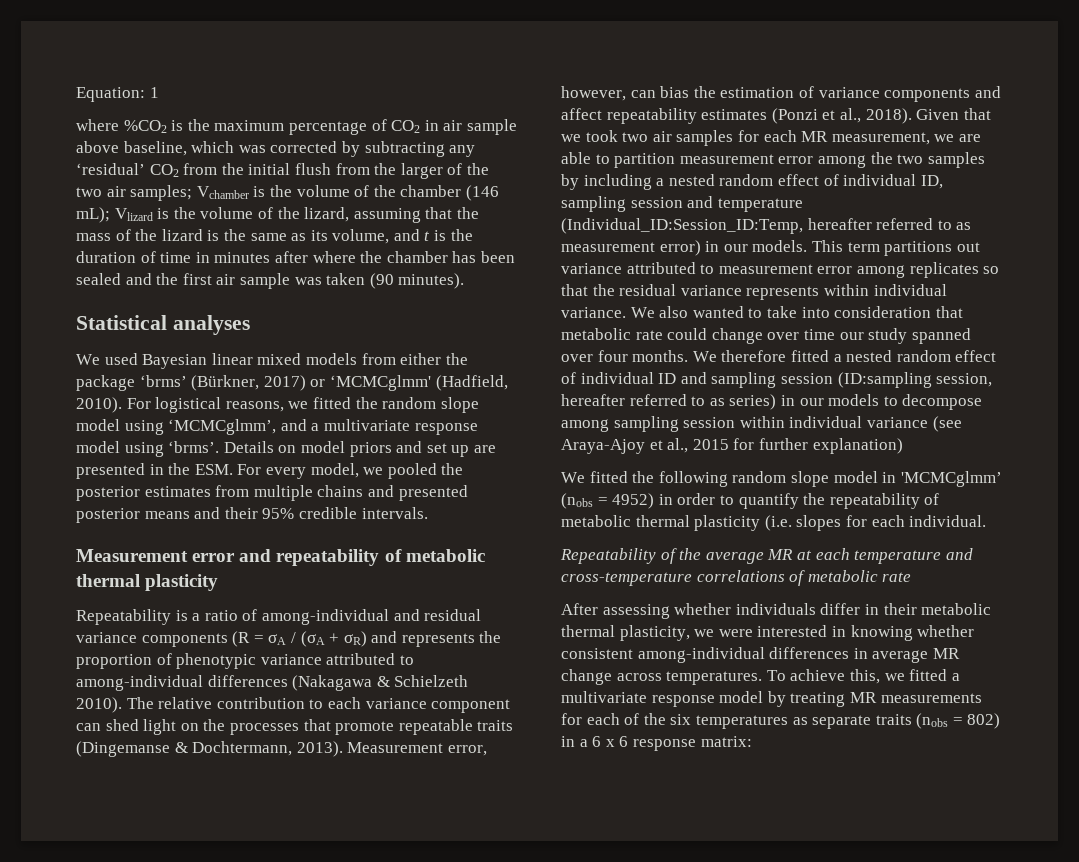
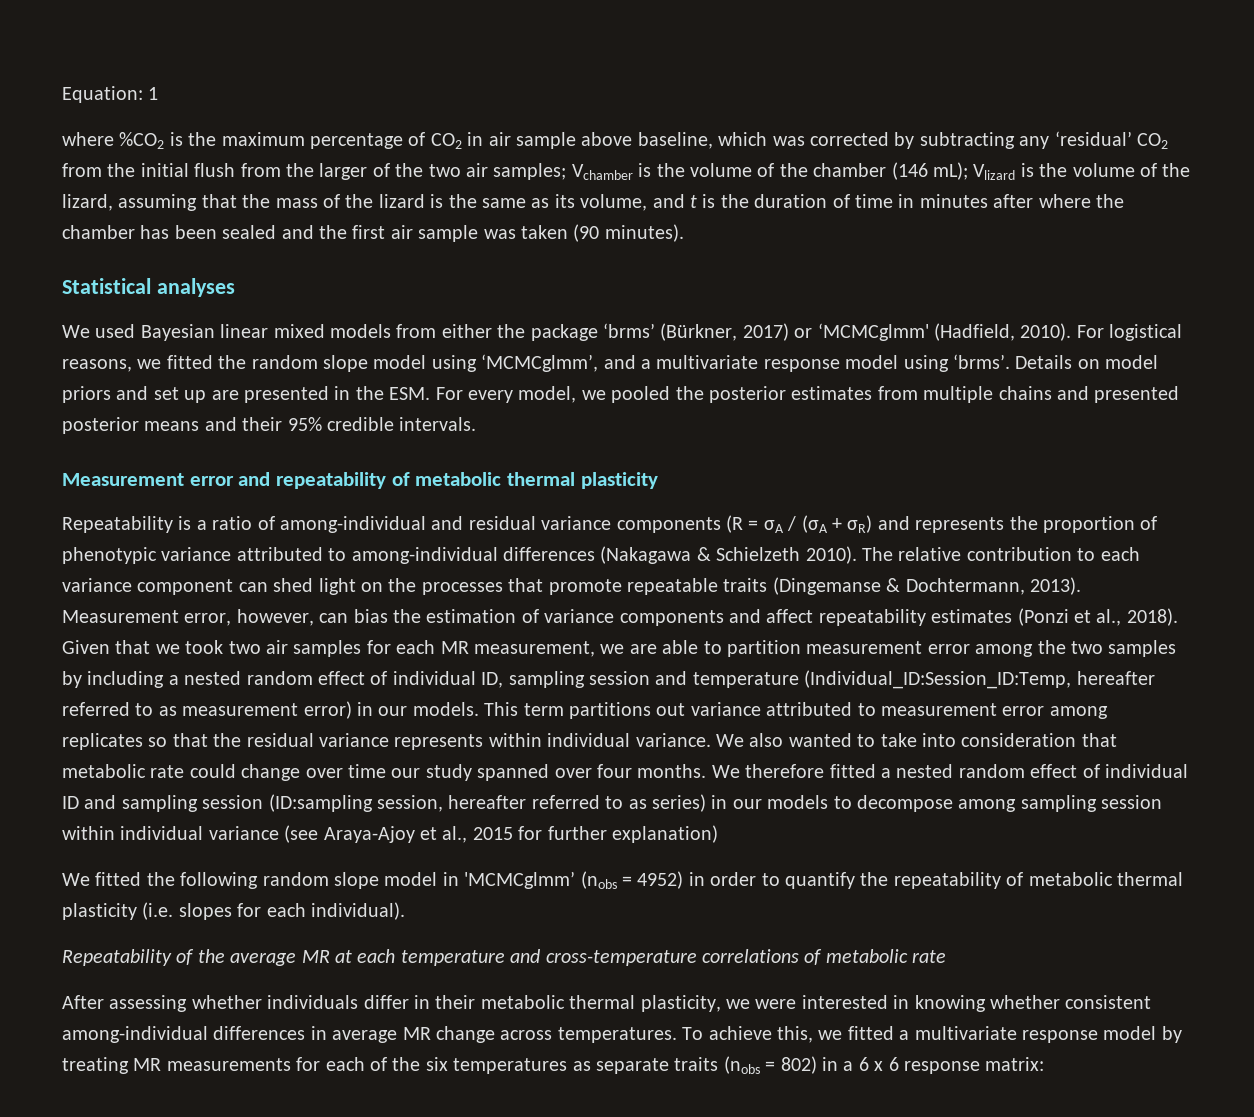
[909,515,987,527] individual. -> [311,902,405,920] individual).

